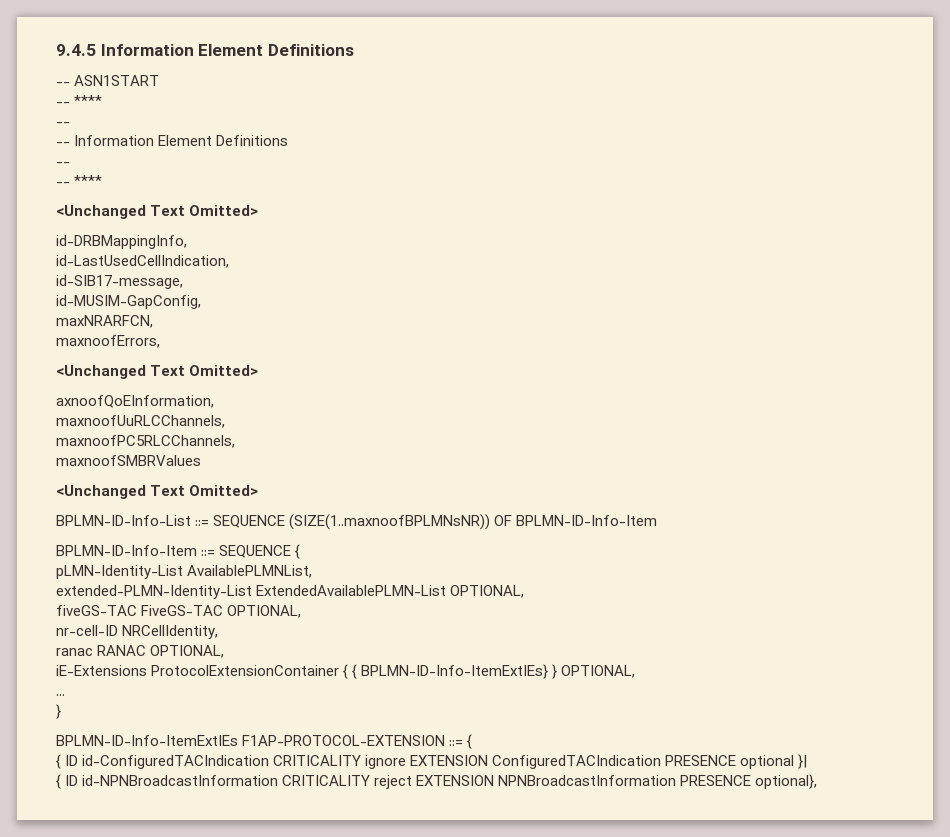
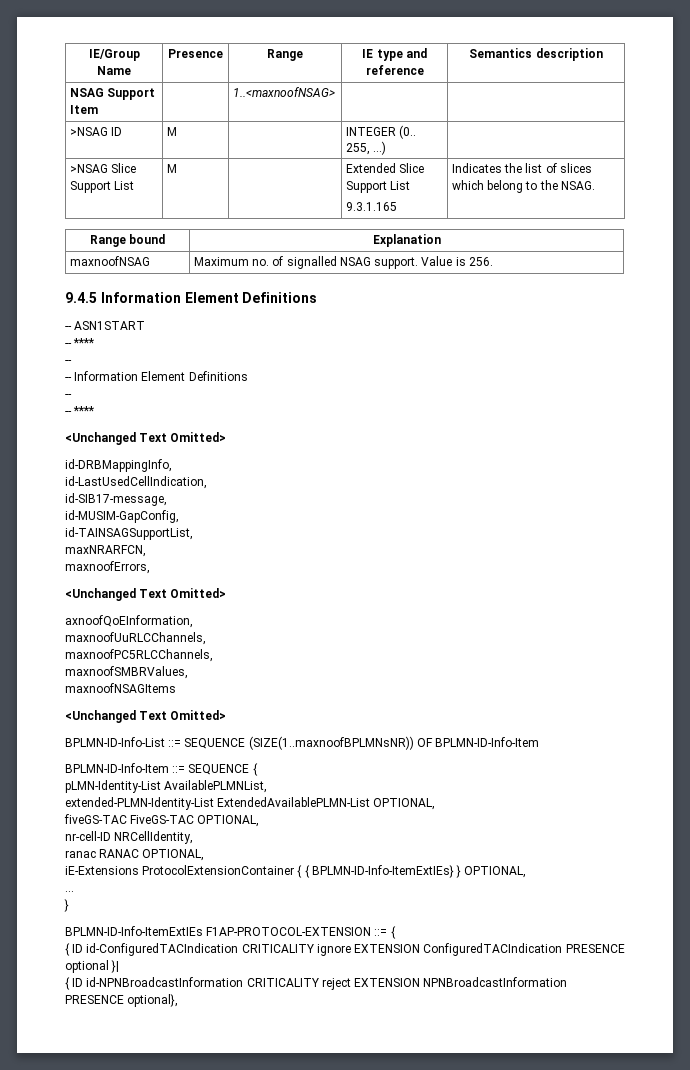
(56, 50) none -> [88,49,140,61] [97,66,131,75] [168,49,223,58] [267,49,303,61] [362,48,427,61] [365,65,424,75] [469,48,603,61] [69,88,156,100] [69,105,98,114] [232,87,335,97] [69,127,123,136] [166,127,177,136] [345,125,417,139] [345,141,387,155] [69,163,137,173] [69,181,135,193] [166,164,177,173] [345,163,425,173] [345,181,411,193] [345,202,397,211] [451,163,592,173] [451,180,595,193] [89,234,166,247] [372,234,441,247] [69,256,150,266] [193,256,493,269] IE/Group Name | Presence | Range | IE type and reference | Semantics description // NSAG Support Item | | 1..<maxnoofNSAG> | | // >NSAG ID | M | | INTEGER (0.. 255, …) | // >NSAG Slice Support List | M | | Extended Slice Support List // 9.3.1.165 | Indicates the list of slices which belong to the NSAG. // Range bound | Explanation // maxnoofNSAG | Maximum no. of signalled NSAG support. Value is 256. //
(201, 302) none -> [65,527,193,540] // id-TAINSAGSupportList,
[56,455,201,466] maxnoofSMBRValues -> [65,666,188,679] [65,683,176,693] maxnoofSMBRValues, // maxnoofNSAGItems

